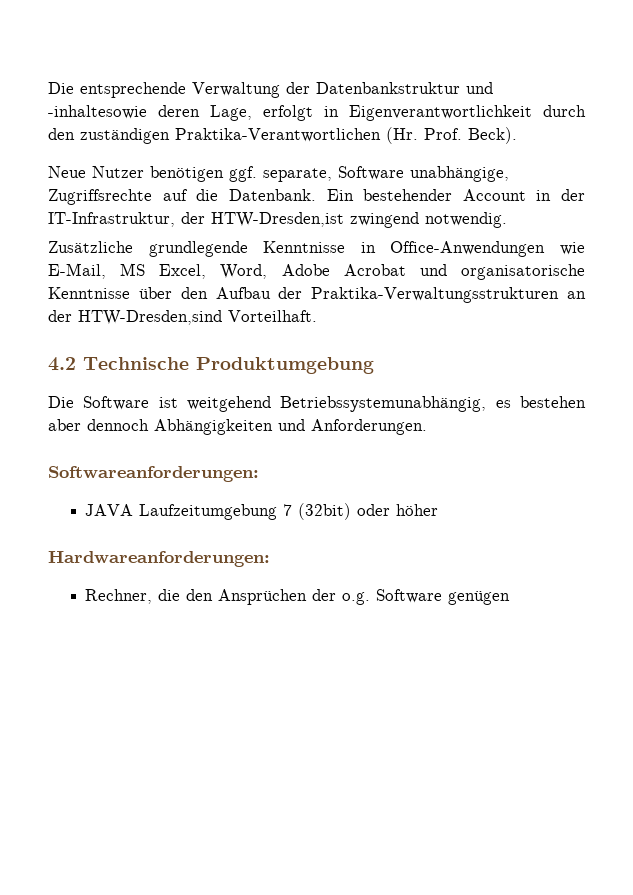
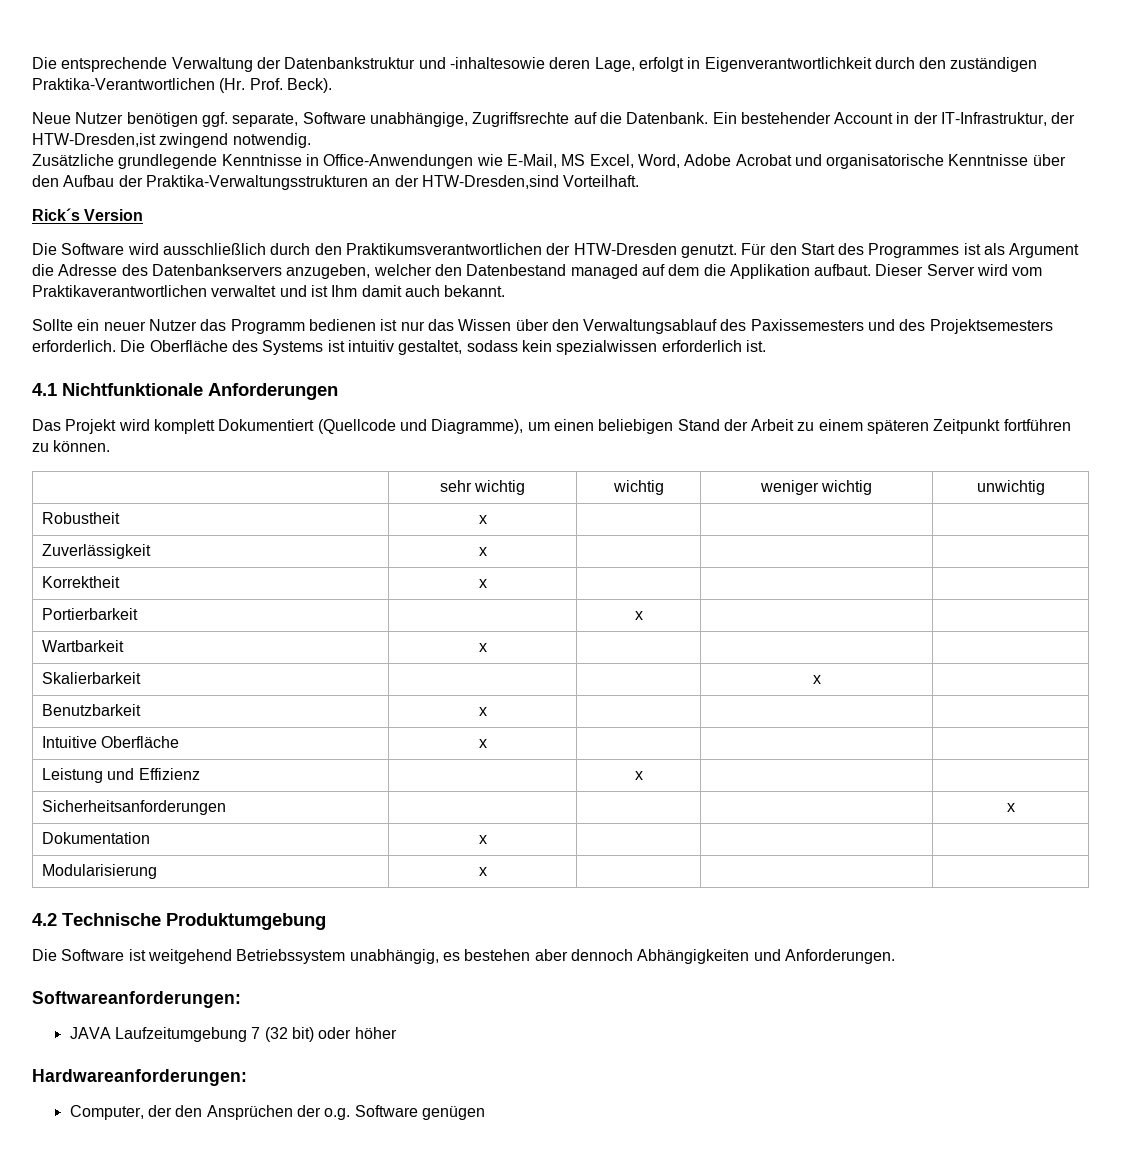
(317, 316) none -> [32,208,144,221] [32,243,1080,258] [32,264,1043,279] [32,285,506,297] [32,319,1053,334] [32,340,766,355] [32,383,338,400] [32,419,1071,434] [32,440,111,452] [439,480,526,495] [612,480,664,495] [759,480,873,495] [976,480,1045,495] [42,512,121,524] [478,515,487,524] [42,544,152,559] [478,547,487,556] [42,576,121,588] [478,579,487,588] [42,608,139,620] [634,611,643,620] [42,640,125,652] [478,643,487,652] [42,672,142,684] [812,675,821,684] [42,704,142,716] [478,707,487,716] [42,736,180,748] [478,739,487,748] [42,768,200,783] [634,771,643,780] [42,800,227,815] [1006,803,1015,812] [42,832,151,844] [478,835,487,844] [42,864,158,879] [478,867,487,876] // Rick´s Version // Die Software wird ausschließlich durch den Praktikumsverantwortlichen der HTW-Dresden genutzt. Für den Start des Programmes ist als Argument die Adresse des Datenbankservers anzugeben, welcher den Datenbestand managed auf dem die Applikation aufbaut. Dieser Server wird vom Praktikaverantwortlichen verwaltet und ist Ihm damit auch bekannt. // Sollte ein neuer Nutzer das Programm bedienen ist nur das Wissen über den Verwaltungsablauf des Paxissemesters und des Projektsemesters erforderlich. Die Oberfläche des Systems ist intuitiv gestaltet, sodass kein spezialwissen erforderlich ist. // 4.1 Nichtfunktionale Anforderungen // Das Projekt wird komplett Dokumentiert (Quellcode und Diagramme), um einen beliebigen Stand der Arbeit zu einem späteren Zeitpunkt fortführen zu können. // | sehr wichtig | wichtig | weniger wichtig | unwichtig // Robustheit | x | | | // Zuverlässigkeit | x | | | // Korrektheit | x | | | // Portierbarkeit | | x | | // Wartbarkeit | x | | | // Skalierbarkeit | | | x | // Benutzbarkeit | x | | | // Intuitive Oberfläche | x | | | // Leistung und Effizienz | | x | | // Sicherheitsanforderungen | | | | x // Dokumentation | x | | | // Modularisierung | x | | |
[280,396,487,412] Betriebssystemunabhängig, -> [236,949,439,964] Betriebssystem unabhängig,
[298,503,352,520] (32bit) -> [264,1027,315,1042] (32 bit)
[85,589,181,604] Rechner, die -> [69,1105,173,1120] Computer, der

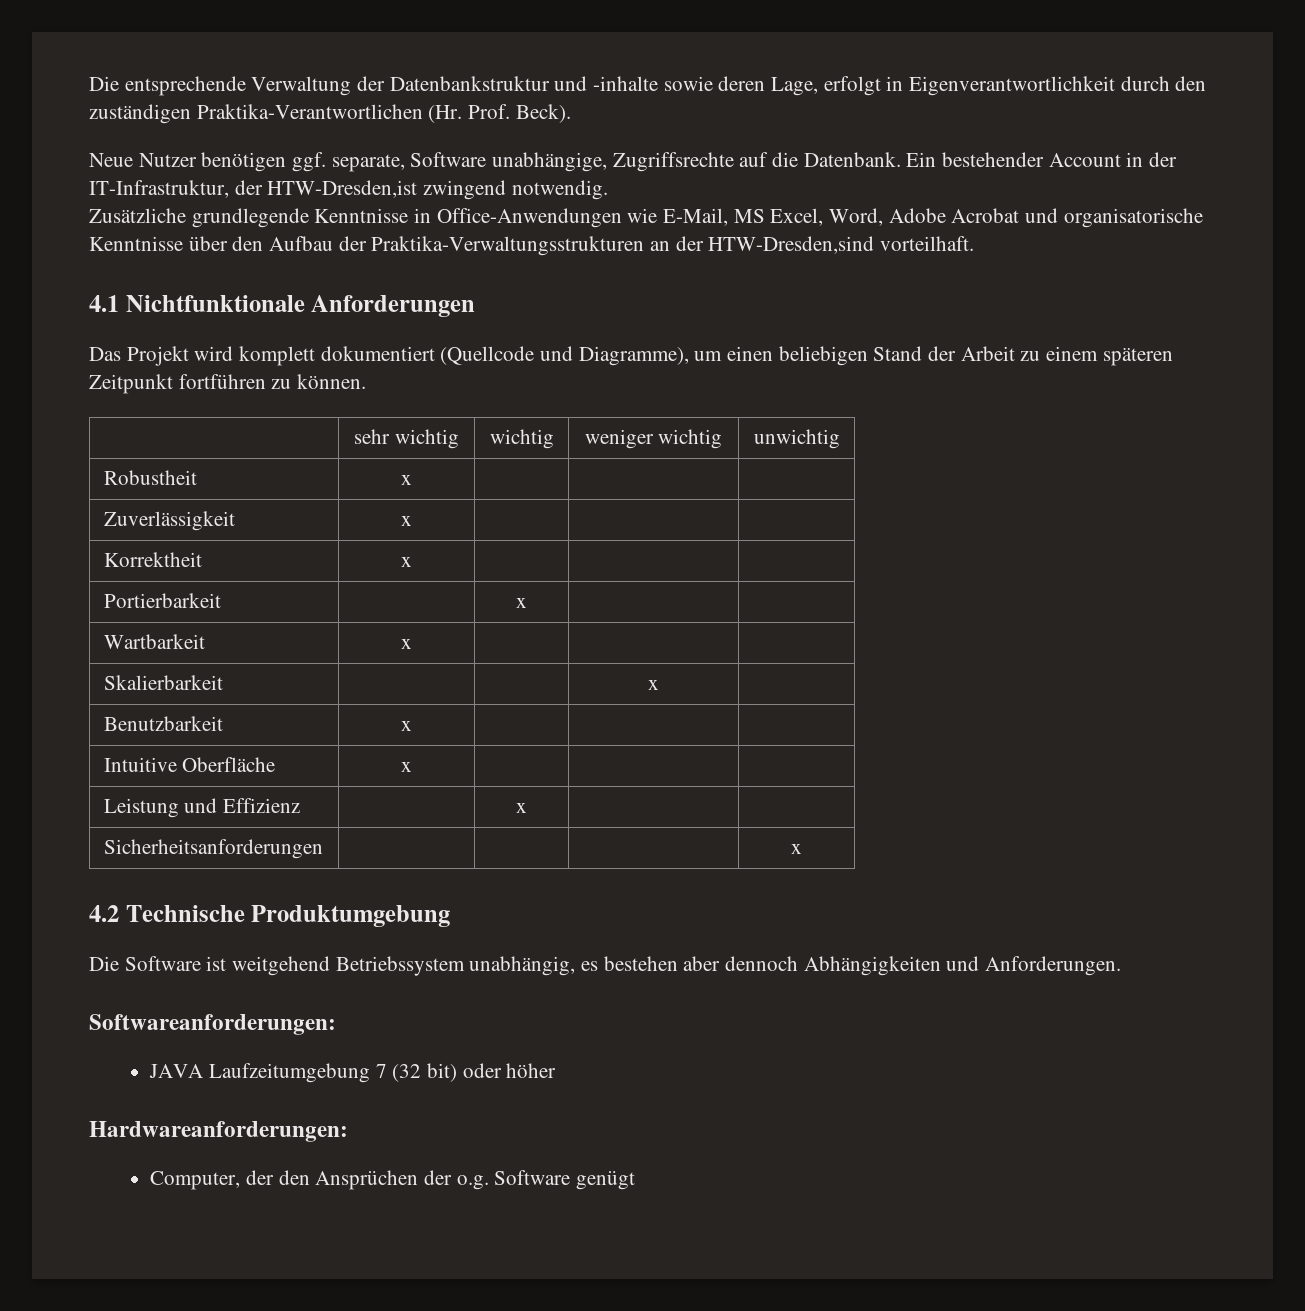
[449,57,545,69] -inhaltesowie -> [593,76,713,91] -inhalte sowie
[563,175,640,187] [32,208,144,221] [32,243,1080,258] [32,264,1043,279] [32,285,506,297] [32,319,1053,334] [32,340,766,355] Vorteilhaft. // Rick´s Version // Die Software wird ausschließlich durch den Praktikumsverantwortlichen der HTW-Dresden genutzt. Für den Start des Programmes ist als Argument die Adresse des Datenbankservers anzugeben, welcher den Datenbestand managed auf dem die Applikation aufbaut. Dieser Server wird vom Praktikaverantwortlichen verwaltet und ist Ihm damit auch bekannt. // Sollte ein neuer Nutzer das Programm bedienen ist nur das Wissen über den Verwaltungsablauf des Paxissemesters und des Projektsemesters erforderlich. Die Oberfläche des Systems ist intuitiv gestaltet, sodass kein spezialwissen erforderlich ist. -> [880,236,975,251] vorteilhaft.
[218,419,315,431] Dokumentiert -> [320,346,435,361] dokumentiert
[42,832,151,844] [478,835,487,844] [42,864,158,879] [478,867,487,876] // Dokumentation | x | | | // Modularisierung | x | | | -> (802, 849) none
[421,1106,485,1120] genügen -> [575,1171,635,1190] genügt

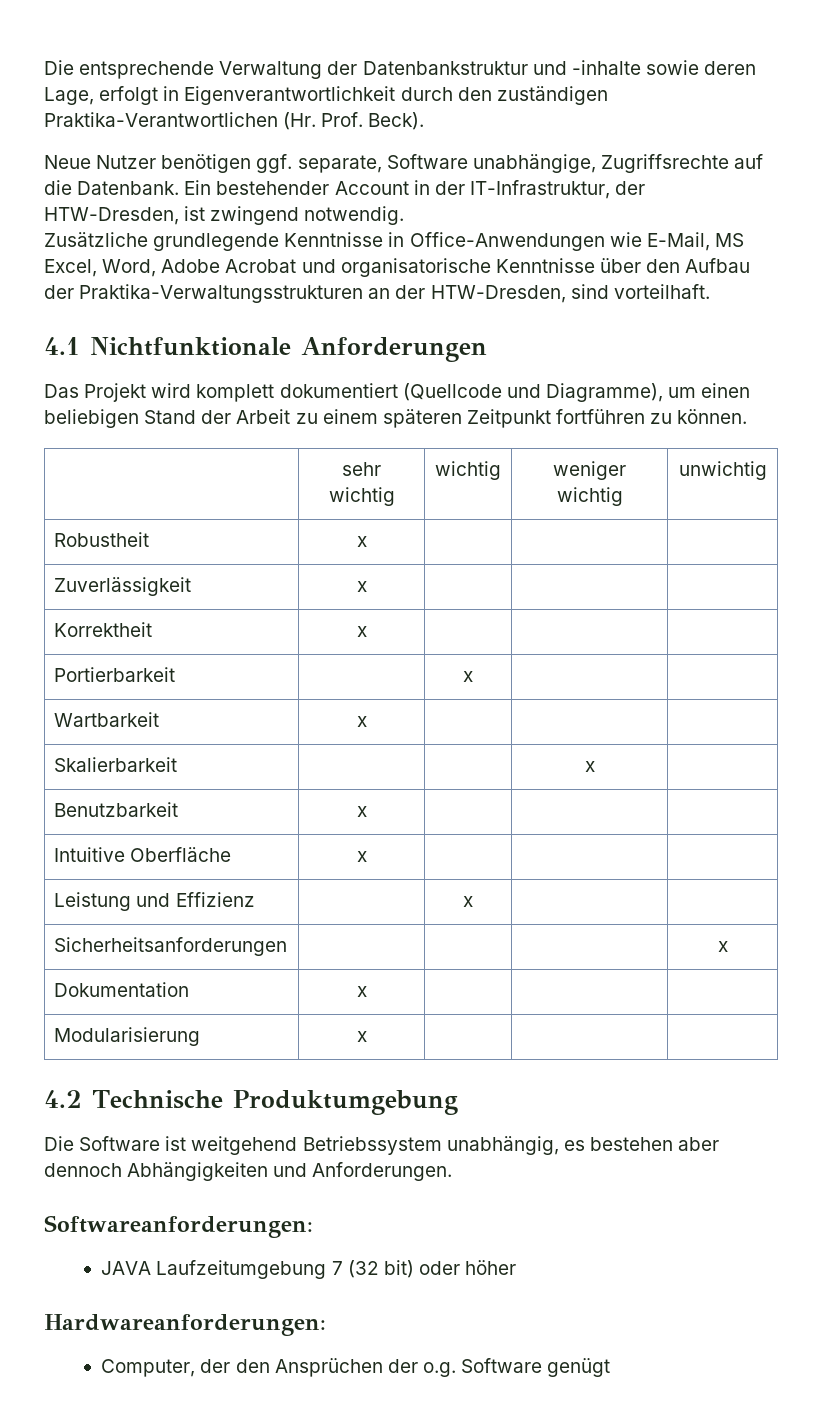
[267,180,418,198] HTW-Dresden,ist -> [44,206,206,225] HTW-Dresden, ist
[708,236,875,254] HTW-Dresden,sind -> [430,284,609,303] HTW-Dresden, sind
(802, 849) none -> [54,982,190,997] [356,986,367,997] [54,1027,201,1046] [356,1031,367,1042] // Dokumentation | x | | | // Modularisierung | x | | |

